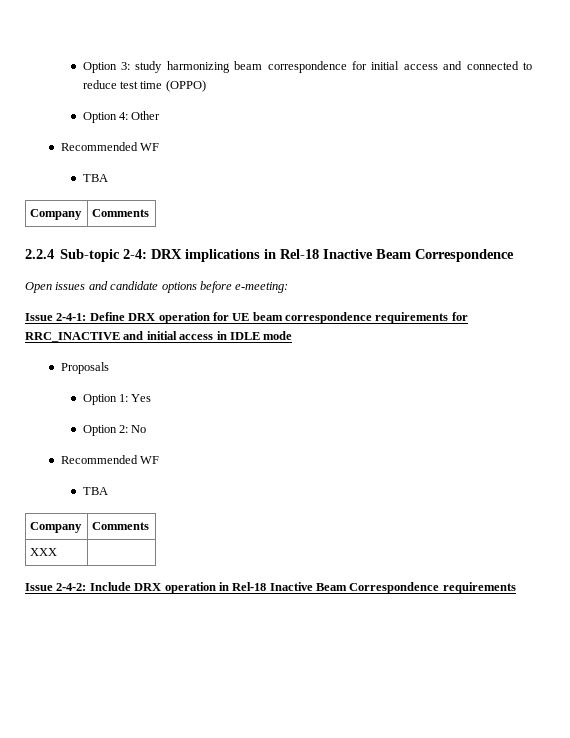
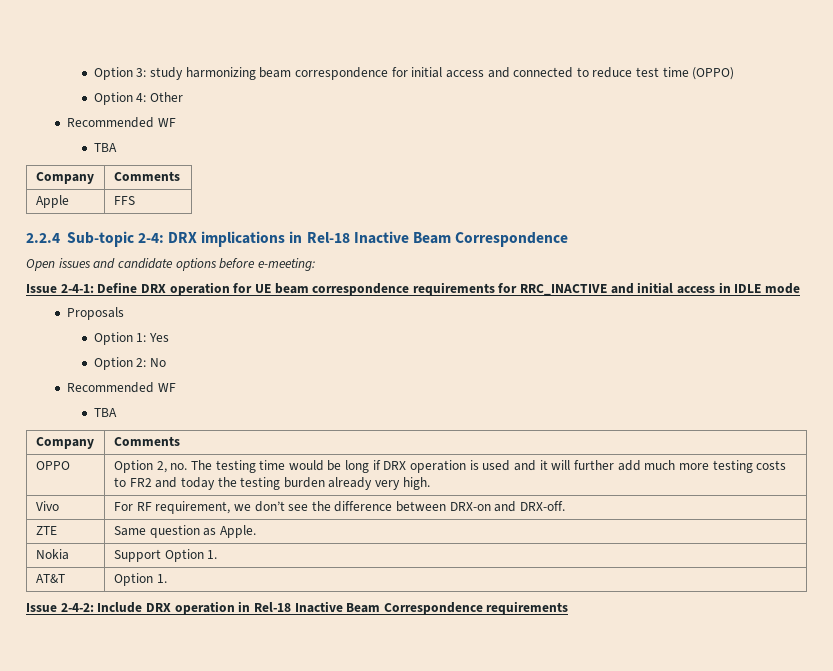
(150, 213) none -> [35,195,69,208] [113,196,135,205] // Apple | FFS
[30,548,58,556] XXX | -> [35,461,70,470] [113,460,787,473] [113,477,430,490] [35,501,59,511] [113,501,566,514] [35,526,57,535] [113,525,256,538] [35,549,69,560] [113,549,218,562] [35,574,65,583] [113,573,167,586] OPPO | Option 2, no. The testing time would be long if DRX operation is used and it will further add much more testing costs to FR2 and today the testing burden already very high. // Vivo | For RF requirement, we don’t see the difference between DRX-on and DRX-off. // ZTE | Same question as Apple. // Nokia | Support Option 1. // AT&T | Option 1.

